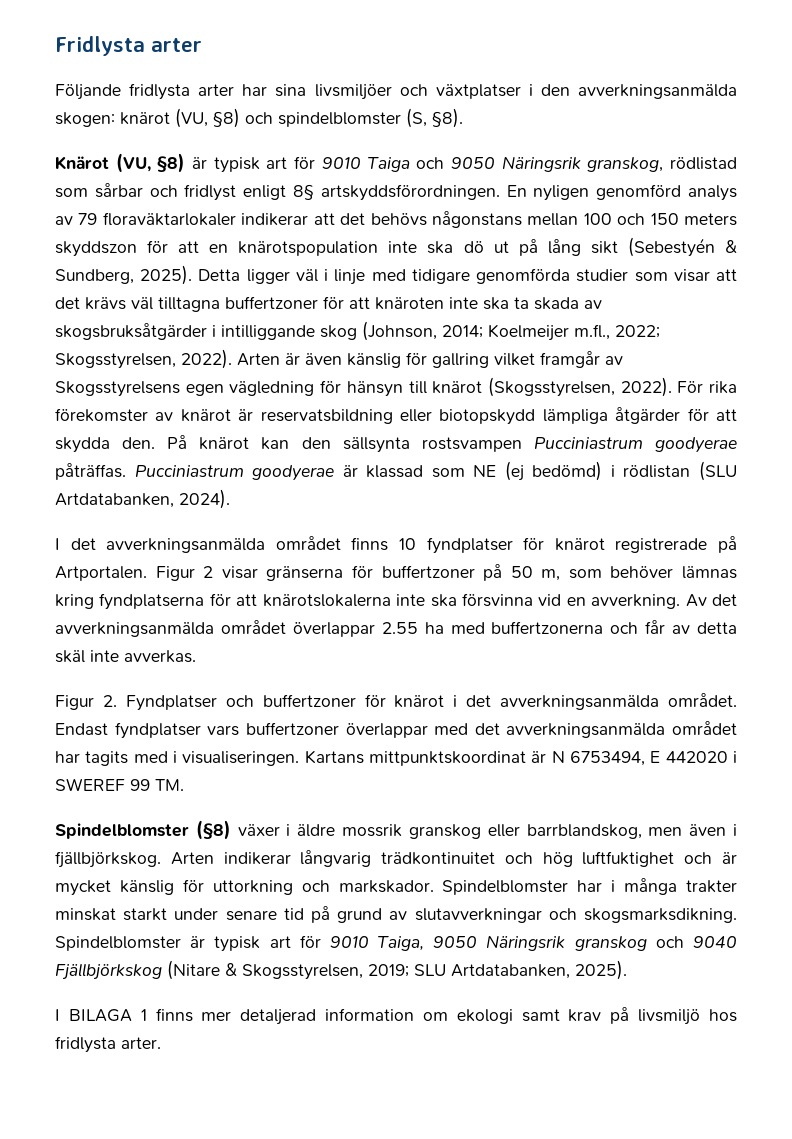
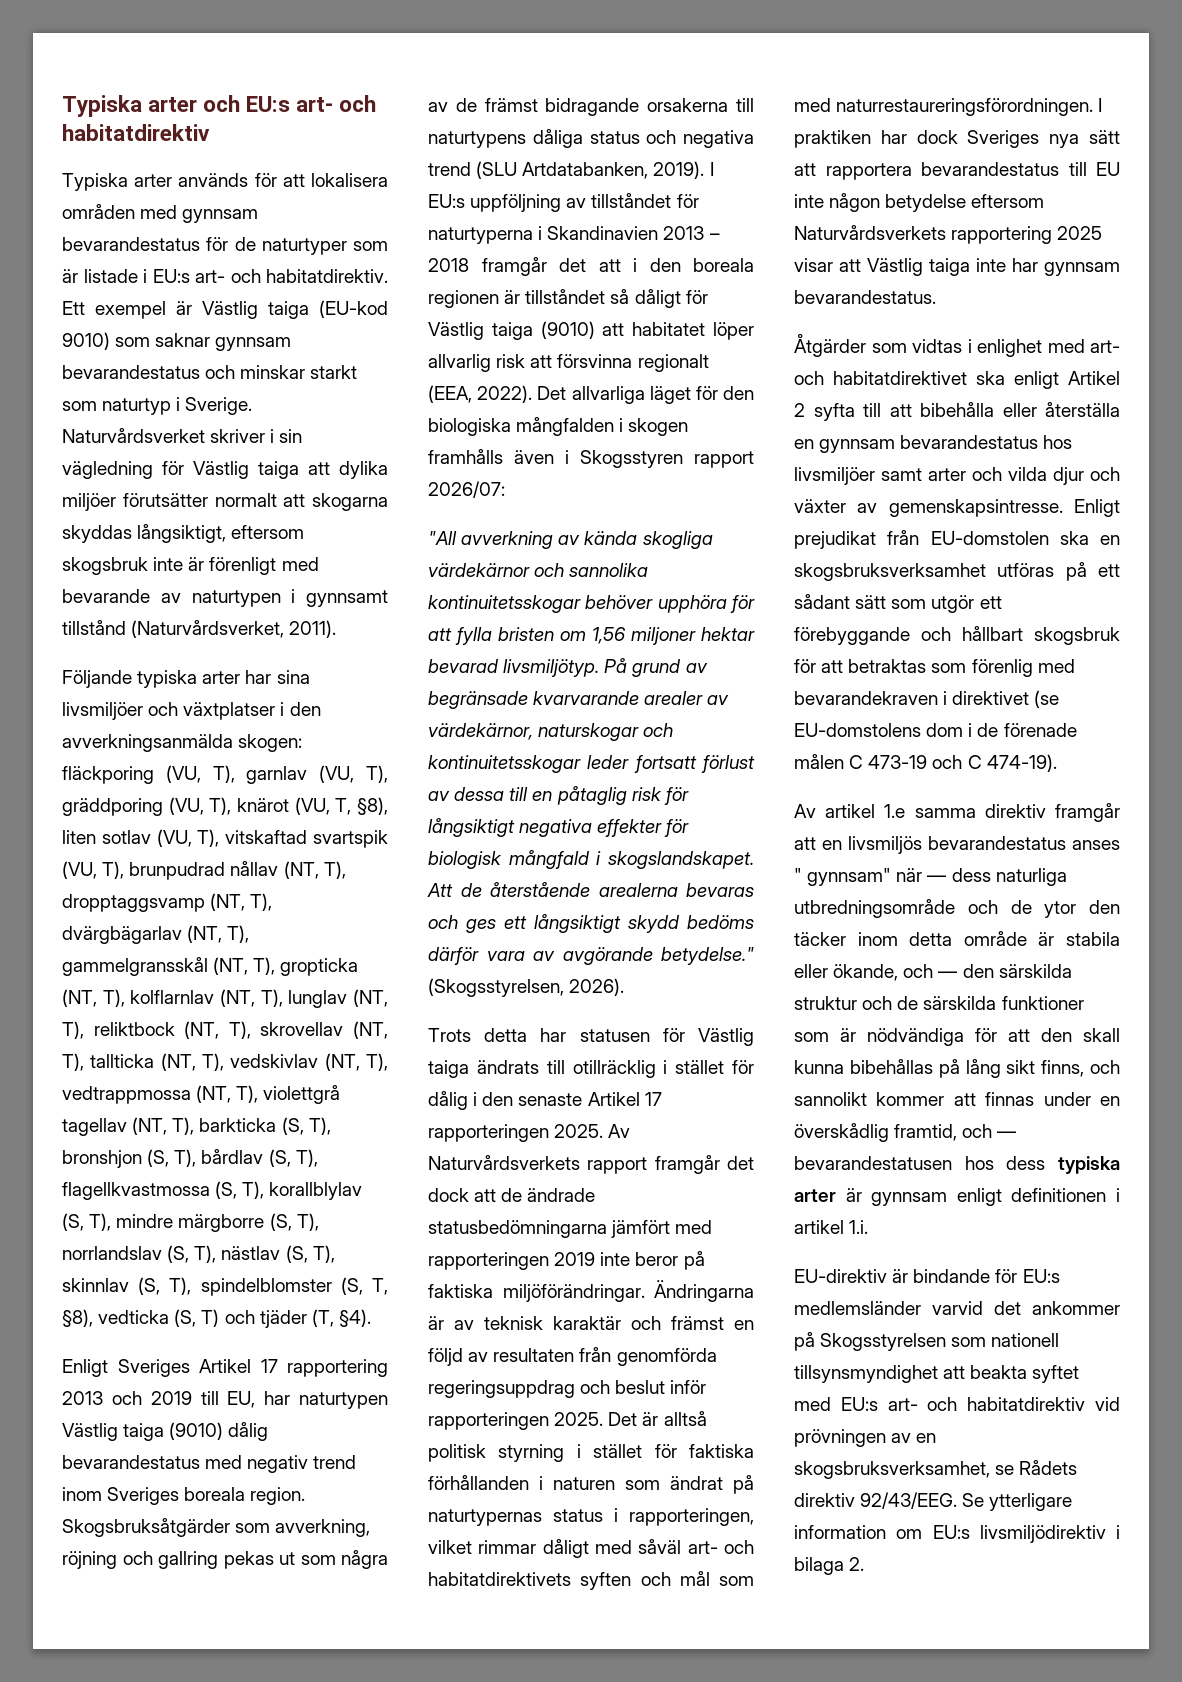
[55,36,202,56] Fridlysta arter -> [62,95,377,117] [62,124,210,141] [62,173,389,191] [62,204,259,223] [62,237,388,255] [62,269,388,283] [62,300,388,319] [62,332,292,351] [62,365,358,379] [62,397,253,415] [62,428,303,443] [62,461,388,479] [62,493,388,511] [62,524,305,543] [62,557,319,575] [62,589,388,607] [62,620,337,638] Typiska arter och EU:s art- och habitatdirektiv // Typiska arter används för att lokalisera områden med gynnsam bevarandestatus för de naturtyper som är listade i EU:s art- och habitatdirektiv. Ett exempel är Västlig taiga (EU-kod 9010) som saknar gynnsam bevarandestatus och minskar starkt som naturtyp i Sverige. Naturvårdsverket skriver i sin vägledning för Västlig taiga att dylika miljöer förutsätter normalt att skogarna skyddas långsiktigt, eftersom skogsbruk inte är förenligt med bevarande av naturtypen i gynnsamt tillstånd (Naturvårdsverket, 2011).
[129,83,191,100] fridlysta -> [137,670,198,688] typiska
[120,108,463,128] [55,153,737,173] [55,183,737,201] [55,211,737,228] [55,237,738,257] [55,265,738,285] [55,296,602,312] [55,321,660,341] [55,349,623,369] [55,377,737,397] [55,407,737,425] [55,435,737,453] [55,461,737,481] [55,489,230,509] [55,536,738,554] [55,564,737,581] [55,593,737,610] [55,620,737,637] [55,650,196,663] [55,693,737,711] [55,721,737,739] [55,750,737,766] [55,778,184,791] [55,820,738,840] [55,850,738,868] [55,878,737,896] [55,906,737,923] [55,935,737,952] [55,960,627,980] [55,1007,737,1025] [55,1036,161,1053] knärot (VU, §8) och spindelblomster (S, §8). // Knärot (VU, §8) är typisk art för 9010 Taiga och 9050 Näringsrik granskog, rödlistad som sårbar och fridlyst enligt 8§ artskyddsförordningen. En nyligen genomförd analys av 79 floraväktarlokaler indikerar att det behövs någonstans mellan 100 och 150 meters skyddszon för att en knärotspopulation inte ska dö ut på lång sikt (Sebestyén & Sundberg, 2025). Detta ligger väl i linje med tidigare genomförda studier som visar att det krävs väl tilltagna buffertzoner för att knäroten inte ska ta skada av skogsbruksåtgärder i intilliggande skog (Johnson, 2014; Koelmeijer m.fl., 2022; Skogsstyrelsen, 2022). Arten är även känslig för gallring vilket framgår av Skogsstyrelsens egen vägledning för hänsyn till knärot (Skogsstyrelsen, 2022). För rika förekomster av knärot är reservatsbildning eller biotopskydd lämpliga åtgärder för att skydda den. På knärot kan den sällsynta rostsvampen Pucciniastrum goodyerae påträffas. Pucciniastrum goodyerae är klassad som NE (ej bedömd) i rödlistan (SLU Artdatabanken, 2024). // I det avverkningsanmälda området finns 10 fyndplatser för knärot registrerade på Artportalen. Figur 2 visar gränserna för buffertzoner på 50 m, som behöver lämnas kring fyndplatserna för att knärotslokalerna inte ska försvinna vid en avverkning. Av det avverkningsanmälda området överlappar 2.55 ha med buffertzonerna och får av detta skäl inte avverkas. // Figur 2. Fyndplatser och buffertzoner för knärot i det avverkningsanmälda området. Endast fyndplatser vars buffertzoner överlappar med det avverkningsanmälda området har tagits med i visualiseringen. Kartans mittpunktskoordinat är N 6753494, E 442020 i SWEREF 99 TM. // Spindelblomster (§8) växer i äldre mossrik granskog eller barrblandskog, men även i fjällbjörkskog. Arten indikerar långvarig trädkontinuitet och hög luftfuktighet och är mycket känslig för uttorkning och markskador. Spindelblomster har i många trakter minskat starkt under senare tid på grund av slutavverkningar och skogsmarksdikning. Spindelblomster är typisk art för 9010 Taiga, 9050 Näringsrik granskog och 9040 Fjällbjörkskog (Nitare & Skogsstyrelsen, 2019; SLU Artdatabanken, 2025). // I BILAGA 1 finns mer detaljerad information om ekologi samt krav på livsmiljö hos fridlysta arter. -> [62,765,389,784] [62,797,388,816] [62,829,389,848] [62,861,346,880] [62,893,273,912] [62,925,250,944] [62,957,359,976] [62,989,389,1008] [62,1021,388,1039] [62,1053,388,1071] [62,1085,341,1104] [62,1117,331,1136] [62,1149,318,1168] [62,1181,363,1200] [62,1213,319,1232] [62,1245,335,1263] [62,1277,388,1296] [62,1309,371,1328] [62,1359,388,1377] [62,1391,388,1409] [62,1422,269,1441] [62,1455,357,1473] [62,1487,306,1505] [62,1518,371,1537] [62,1550,388,1569] [428,98,754,116] [428,129,754,148] [428,161,714,179] [428,193,699,212] [428,226,720,244] [428,257,754,276] [428,289,708,308] [428,321,754,340] [428,354,709,372] [428,385,754,404] [428,417,689,436] [428,449,754,468] [428,481,505,498] [428,531,713,549] [428,563,649,577] [428,595,755,613] [428,627,755,645] [428,658,708,677] [428,691,730,709] [428,723,674,741] [428,755,755,773] [428,786,689,805] [428,818,690,837] [428,850,754,869] [427,882,754,897] [428,914,754,933] [428,947,754,965] [428,978,625,997] [428,1028,754,1046] [428,1060,754,1078] [428,1091,662,1110] [428,1124,631,1142] [428,1155,754,1174] [428,1188,596,1202] [428,1220,713,1238] [428,1251,705,1270] [428,1280,754,1302] [428,1316,754,1330] [428,1347,717,1366] [428,1380,707,1398] [428,1411,707,1430] [428,1444,754,1462] [428,1475,754,1494] [428,1508,754,1526] [428,1539,754,1558] [428,1571,754,1590] [794,98,1103,116] [794,130,1120,148] [794,162,1120,180] [794,193,1045,212] [794,225,1103,244] [794,258,1120,276] [794,290,936,304] [794,333,1120,357] [794,371,1120,389] [794,402,1120,421] [794,435,1073,453] [794,467,1120,485] [794,499,1120,517] [794,530,1120,549] [794,562,1120,581] [794,594,1002,613] [794,626,1120,645] [794,659,1075,677] [794,690,1060,708] [794,723,1077,737] [794,754,1057,772] [794,803,1120,822] [794,836,1120,854] [794,868,1067,886] [794,899,1120,918] [794,931,1120,946] [794,964,1072,981] [794,996,1084,1010] [794,1028,1120,1046] [794,1059,1120,1078] [794,1092,1120,1106] [794,1123,1017,1142] [794,1156,1120,1174] [794,1188,1120,1206] [794,1220,869,1234] [794,1269,1060,1283] [794,1301,1120,1315] [794,1332,1060,1351] [794,1365,1080,1383] [794,1397,1120,1411] [794,1429,937,1447] [794,1460,1078,1479] [794,1492,1073,1511] [794,1525,1120,1543] [794,1557,865,1575] fläckporing (VU, T), garnlav (VU, T), gräddporing (VU, T), knärot (VU, T, §8), liten sotlav (VU, T), vitskaftad svartspik (VU, T), brunpudrad nållav (NT, T), dropptaggsvamp (NT, T), dvärgbägarlav (NT, T), gammelgransskål (NT, T), gropticka (NT, T), kolflarnlav (NT, T), lunglav (NT, T), reliktbock (NT, T), skrovellav (NT, T), tallticka (NT, T), vedskivlav (NT, T), vedtrappmossa (NT, T), violettgrå tagellav (NT, T), barkticka (S, T), bronshjon (S, T), bårdlav (S, T), flagellkvastmossa (S, T), korallblylav (S, T), mindre märgborre (S, T), norrlandslav (S, T), nästlav (S, T), skinnlav (S, T), spindelblomster (S, T, §8), vedticka (S, T) och tjäder (T, §4). // Enligt Sveriges Artikel 17 rapportering 2013 och 2019 till EU, har naturtypen Västlig taiga (9010) dålig bevarandestatus med negativ trend inom Sveriges boreala region. Skogsbruksåtgärder som avverkning, röjning och gallring pekas ut som några av de främst bidragande orsakerna till naturtypens dåliga status och negativa trend (SLU Artdatabanken, 2019). I EU:s uppföljning av tillståndet för naturtyperna i Skandinavien 2013 – 2018 framgår det att i den boreala regionen är tillståndet så dåligt för Västlig taiga (9010) att habitatet löper allvarlig risk att försvinna regionalt (EEA, 2022). Det allvarliga läget för den biologiska mångfalden i skogen framhålls även i Skogsstyren rapport 2026/07: // "All avverkning av kända skogliga värdekärnor och sannolika kontinuitetsskogar behöver upphöra för att fylla bristen om 1,56 miljoner hektar bevarad livsmiljötyp. På grund av begränsade kvarvarande arealer av värdekärnor, naturskogar och kontinuitetsskogar leder fortsatt förlust av dessa till en påtaglig risk för långsiktigt negativa effekter för biologisk mångfald i skogslandskapet. Att de återstående arealerna bevaras och ges ett långsiktigt skydd bedöms därför vara av avgörande betydelse." (Skogsstyrelsen, 2026). // Trots detta har statusen för Västlig taiga ändrats till otillräcklig i stället för dålig i den senaste Artikel 17 rapporteringen 2025. Av Naturvårdsverkets rapport framgår det dock att de ändrade statusbedömningarna jämfört med rapporteringen 2019 inte beror på faktiska miljöförändringar. Ändringarna är av teknisk karaktär och främst en följd av resultaten från genomförda regeringsuppdrag och beslut inför rapporteringen 2025. Det är alltså politisk styrning i stället för faktiska förhållanden i naturen som ändrat på naturtypernas status i rapporteringen, vilket rimmar dåligt med såväl art- och habitatdirektivets syften och mål som med naturrestaureringsförordningen. I praktiken har dock Sveriges nya sätt att rapportera bevarandestatus till EU inte någon betydelse eftersom Naturvårdsverkets rapportering 2025 visar att Västlig taiga inte har gynnsam bevarandestatus. // Åtgärder som vidtas i enlighet med art- och habitatdirektivet ska enligt Artikel 2 syfta till att bibehålla eller återställa en gynnsam bevarandestatus hos livsmiljöer samt arter och vilda djur och växter av gemenskapsintresse. Enligt prejudikat från EU-domstolen ska en skogsbruksverksamhet utföras på ett sådant sätt som utgör ett förebyggande och hållbart skogsbruk för att betraktas som förenlig med bevarandekraven i direktivet (se EU-domstolens dom i de förenade målen C 473-19 och C 474-19). // Av artikel 1.e samma direktiv framgår att en livsmiljös bevarandestatus anses " gynnsam" när — dess naturliga utbredningsområde och de ytor den täcker inom detta område är stabila eller ökande, och — den särskilda struktur och de särskilda funktioner som är nödvändiga för att den skall kunna bibehållas på lång sikt finns, och sannolikt kommer att finnas under en överskådlig framtid, och — bevarandestatusen hos dess typiska arter är gynnsam enligt definitionen i artikel 1.i. // EU-direktiv är bindande för EU:s medlemsländer varvid det ankommer på Skogsstyrelsen som nationell tillsynsmyndighet att beakta syftet med EU:s art- och habitatdirektiv vid prövningen av en skogsbruksverksamhet, se Rådets direktiv 92/43/EEG. Se ytterligare information om EU:s livsmiljödirektiv i bilaga 2.

